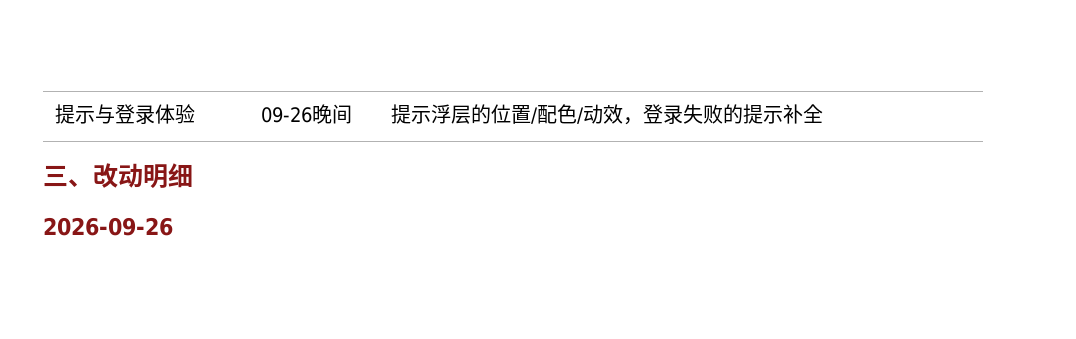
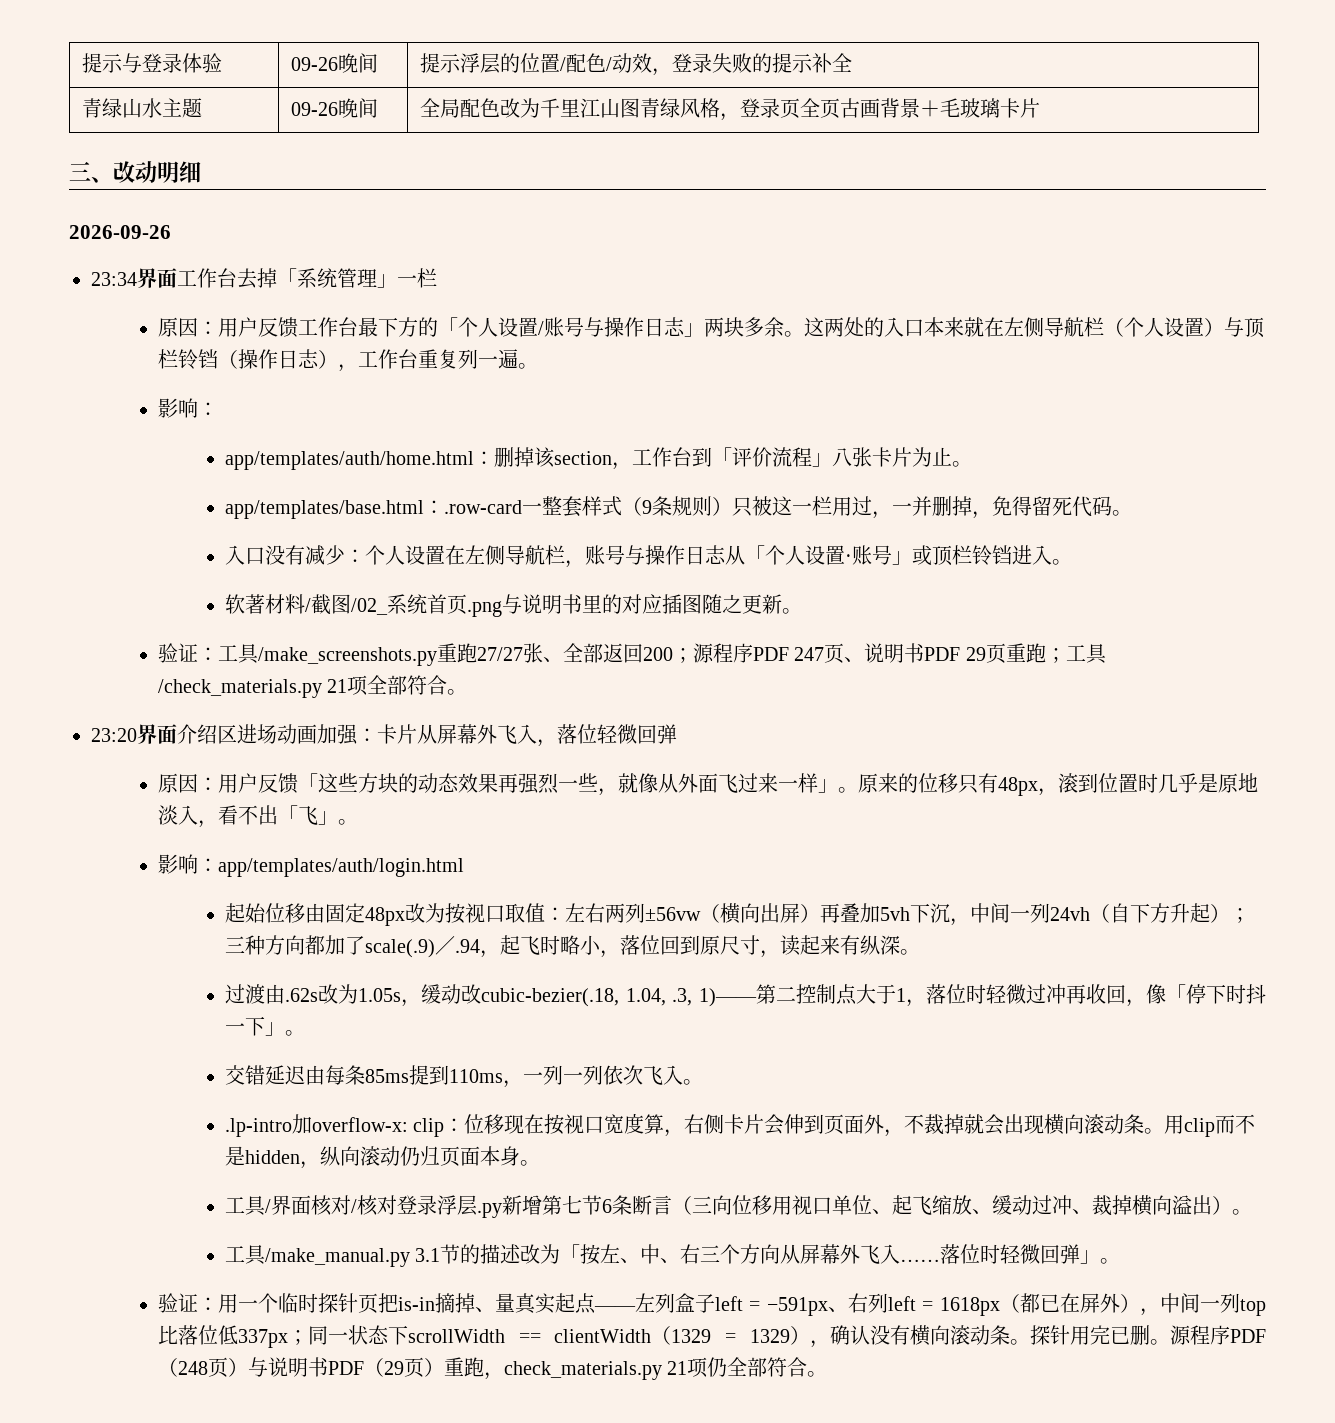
[43,163,193,189] [43,217,173,236] // 三、改动明细 // 2026-09-26 -> [82,98,203,118] [291,98,379,118] [420,98,1041,121] [69,161,201,183] [69,225,171,239] [91,268,437,289] [157,317,1265,338] [157,349,538,372] [157,398,218,418] [224,447,972,470] [224,496,1132,519] [224,545,1072,568] [224,594,802,617] [157,643,1107,666] [157,675,468,698] [91,724,677,747] [157,773,1258,796] [157,805,358,828] [157,854,464,877] [224,903,1250,926] [224,935,920,958] [224,984,1266,1007] [224,1016,305,1036] [224,1065,703,1088] [224,1113,1256,1137] [224,1146,540,1169] [224,1195,1252,1218] [224,1244,1121,1267] [157,1293,1267,1316] [157,1325,1267,1348] [157,1357,828,1380] // 青绿山水主题 | 09-26晚间 | 全局配色改为千里江山图青绿风格，登录页全页古画背景＋毛玻璃卡片 // 三、改动明细 // 2026-09-26 // 23:34界面工作台去掉「系统管理」一栏 // 原因：用户反馈工作台最下方的「个人设置/账号与操作日志」两块多余。这两处的入口本来就在左侧导航栏（个人设置）与顶栏铃铛（操作日志），工作台重复列一遍。 // 影响： // app/templates/auth/home.html：删掉该section，工作台到「评价流程」八张卡片为止。 // app/templates/base.html：.row-card一整套样式（9条规则）只被这一栏用过，一并删掉，免得留死代码。 // 入口没有减少：个人设置在左侧导航栏，账号与操作日志从「个人设置·账号」或顶栏铃铛进入。 // 软著材料/截图/02_系统首页.png与说明书里的对应插图随之更新。 // 验证：工具/make_screenshots.py重跑27/27张、全部返回200；源程序PDF 247页、说明书PDF 29页重跑；工具/check_materials.py 21项全部符合。 // 23:20界面介绍区进场动画加强：卡片从屏幕外飞入，落位轻微回弹 // 原因：用户反馈「这些方块的动态效果再强烈一些，就像从外面飞过来一样」。原来的位移只有48px，滚到位置时几乎是原地淡入，看不出「飞」。 // 影响：app/templates/auth/login.html // 起始位移由固定48px改为按视口取值：左右两列±56vw（横向出屏）再叠加5vh下沉，中间一列24vh（自下方升起）；三种方向都加了scale(.9)／.94，起飞时略小，落位回到原尺寸，读起来有纵深。 // 过渡由.62s改为1.05s，缓动改cubic-bezier(.18, 1.04, .3, 1)——第二控制点大于1，落位时轻微过冲再收回，像「停下时抖一下」。 // 交错延迟由每条85ms提到110ms，一列一列依次飞入。 // .lp-intro加overflow-x: clip：位移现在按视口宽度算，右侧卡片会伸到页面外，不裁掉就会出现横向滚动条。用clip而不是hidden，纵向滚动仍归页面本身。 // 工具/界面核对/核对登录浮层.py新增第七节6条断言（三向位移用视口单位、起飞缩放、缓动过冲、裁掉横向溢出）。 // 工具/make_manual.py 3.1节的描述改为「按左、中、右三个方向从屏幕外飞入……落位时轻微回弹」。 // 验证：用一个临时探针页把is-in摘掉、量真实起点——左列盒子left = −591px、右列left = 1618px（都已在屏外），中间一列top比落位低337px；同一状态下scrollWidth == clientWidth（1329 = 1329），确认没有横向滚动条。探针用完已删。源程序PDF（248页）与说明书PDF（29页）重跑，check_materials.py 21项仍全部符合。

